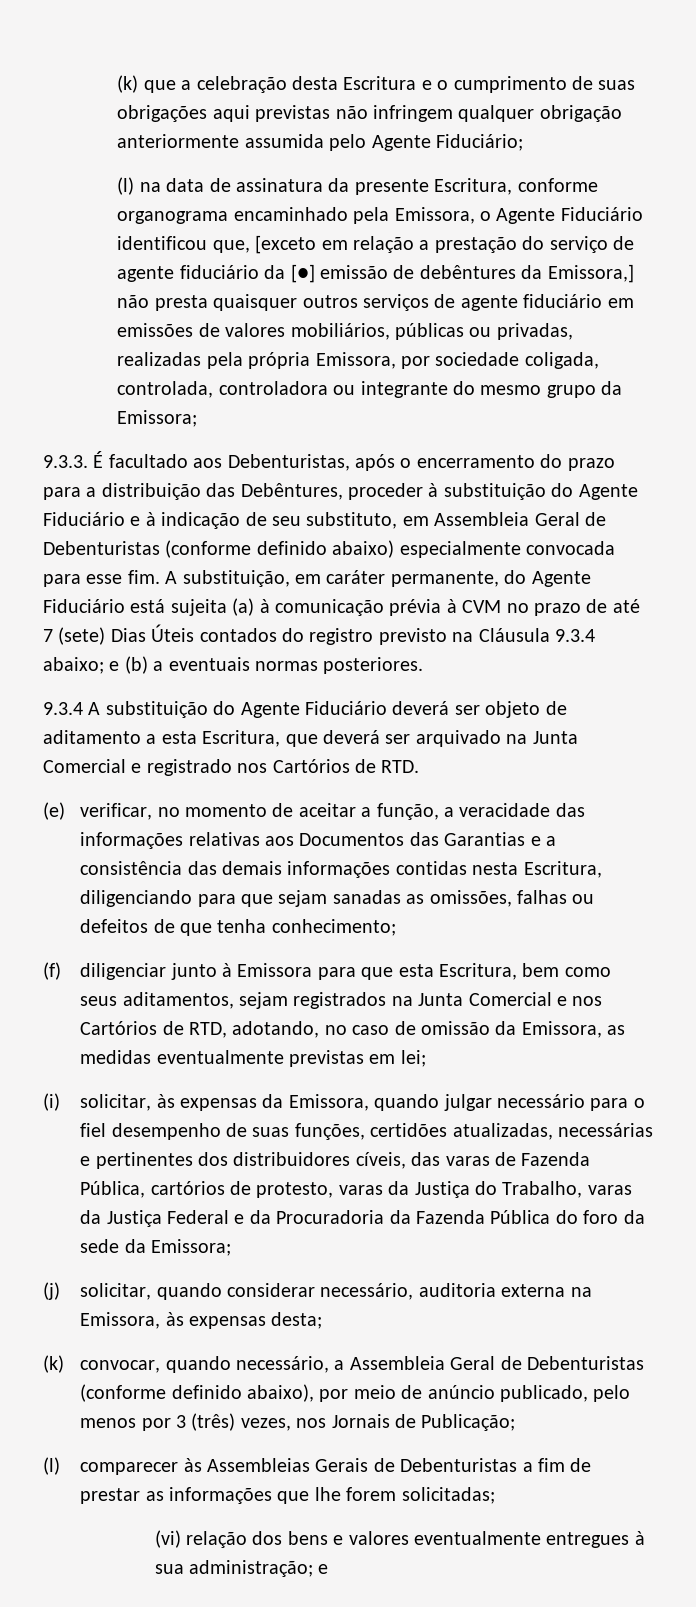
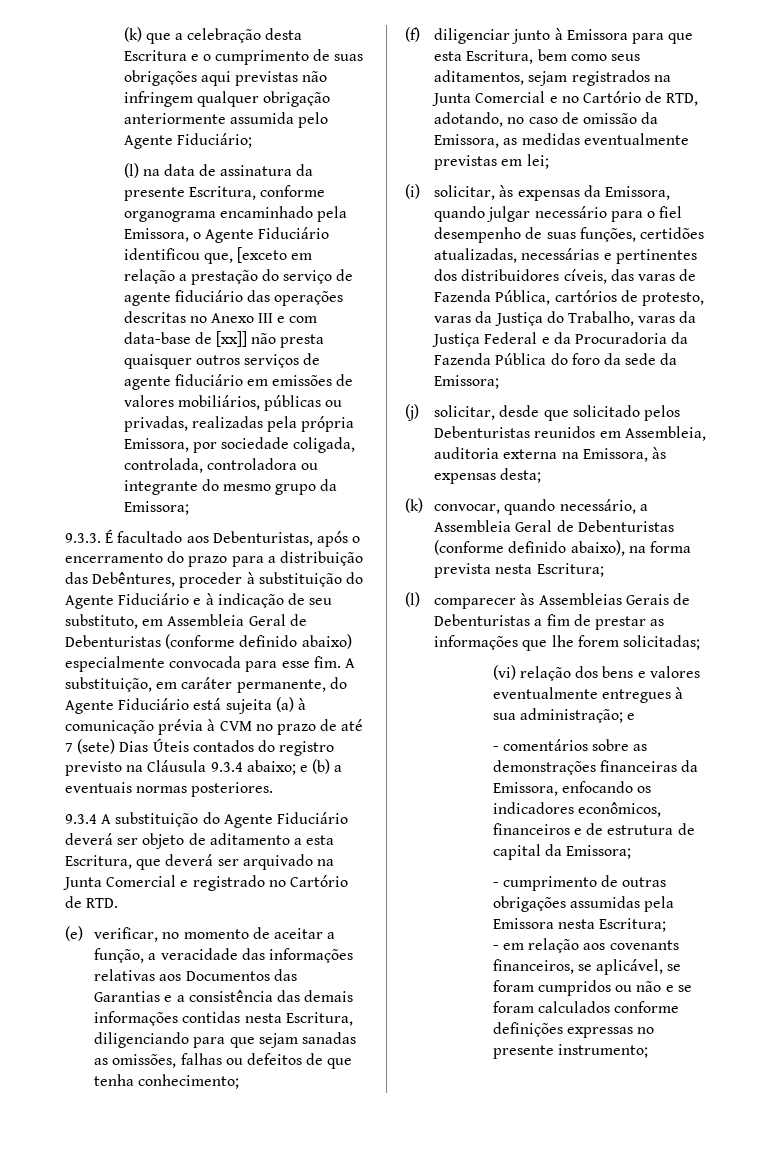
[264,264,634,283] da [●] emissão de debêntures da Emissora,] -> [246,290,344,306] [123,311,318,323] [123,331,247,347] das operações descritas no Anexo III e com data-base de [xx]]
[237,759,350,773] nos Cartórios -> [268,875,348,887] no Cartório
[572,996,603,1006] [80,1021,158,1035] nos Cartórios -> [561,91,642,103] no Cartório
[156,1283,414,1300] quando considerar necessário, -> [499,405,681,421] [434,426,706,441] desde que solicitado pelos Debenturistas reunidos em Assembleia,
[319,1385,631,1402] [80,1413,516,1431] por meio de anúncio publicado, pelo menos por 3 (três) vezes, nos Jornais de Publicação; -> [628,541,692,553] [434,563,604,578] na forma prevista nesta Escritura;
(329, 1569) none -> [492,739,648,751] [492,760,699,775] [492,781,652,796] [492,802,662,817] [492,823,695,835] [492,844,632,860] [492,875,667,891] [492,896,675,912] [492,918,667,932] [492,938,679,953] [492,959,682,975] [492,980,692,996] [492,1001,680,1013] [492,1022,655,1038] [492,1044,649,1059] // - comentários sobre as demonstrações financeiras da Emissora, enfocando os indicadores econômicos, financeiros e de estrutura de capital da Emissora; // - cumprimento de outras obrigações assumidas pela Emissora nesta Escritura; // - em relação aos covenants financeiros, se aplicável, se foram cumpridos ou não e se foram calculados conforme definições expressas no presente instrumento;

